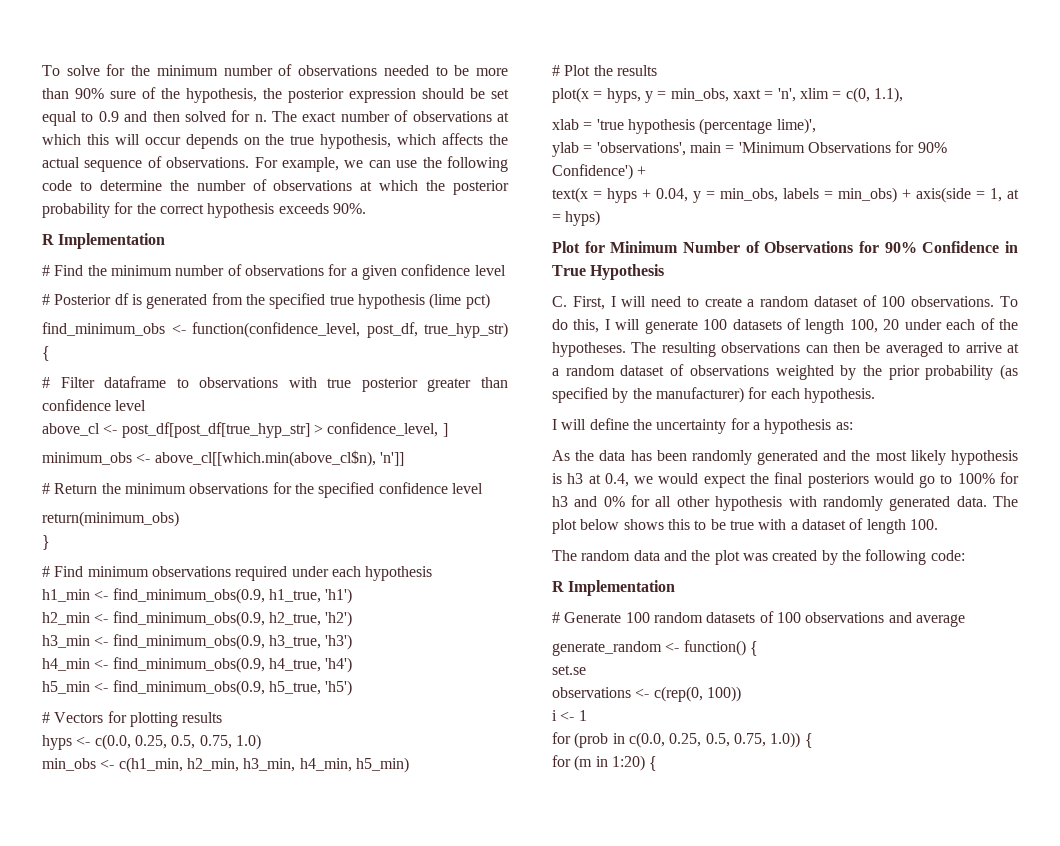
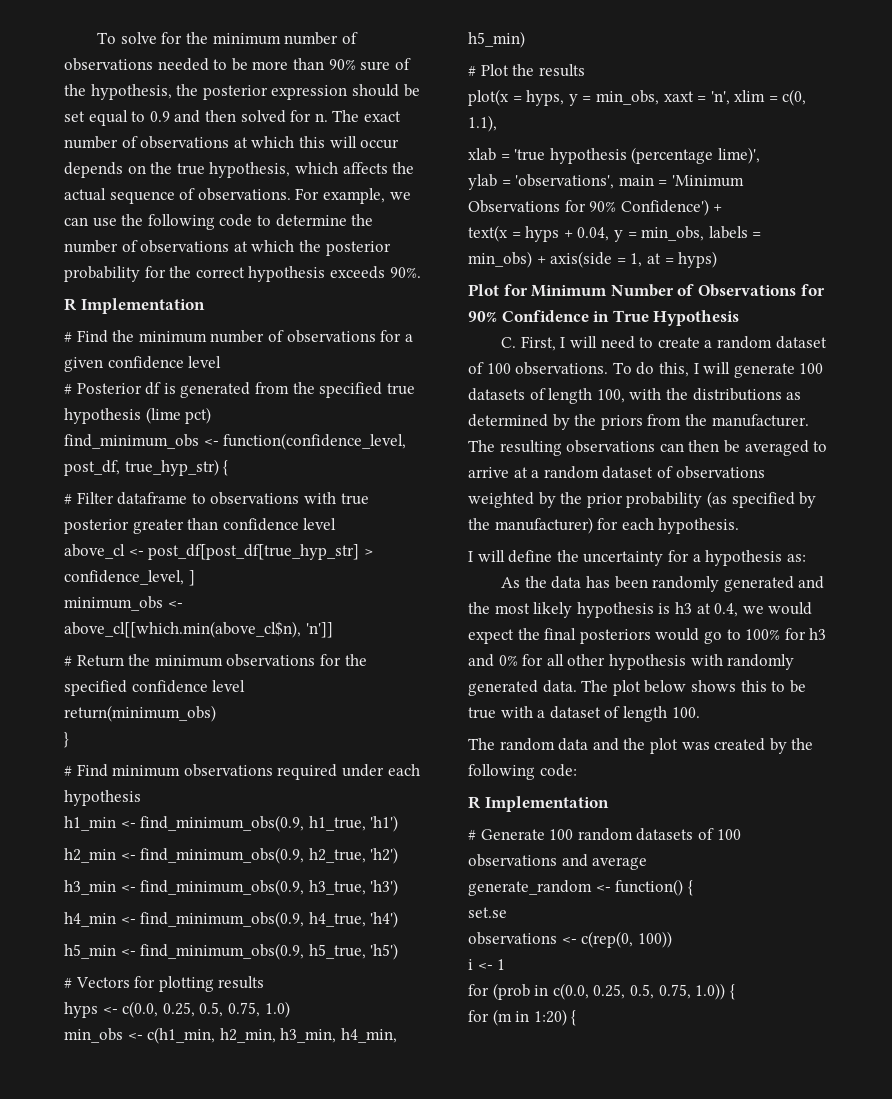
[883,318,1018,330] [552,342,626,357] 20 under each of the hypotheses. -> [629,388,802,401] [468,414,809,430] with the distributions as determined by the priors from the manufacturer.

